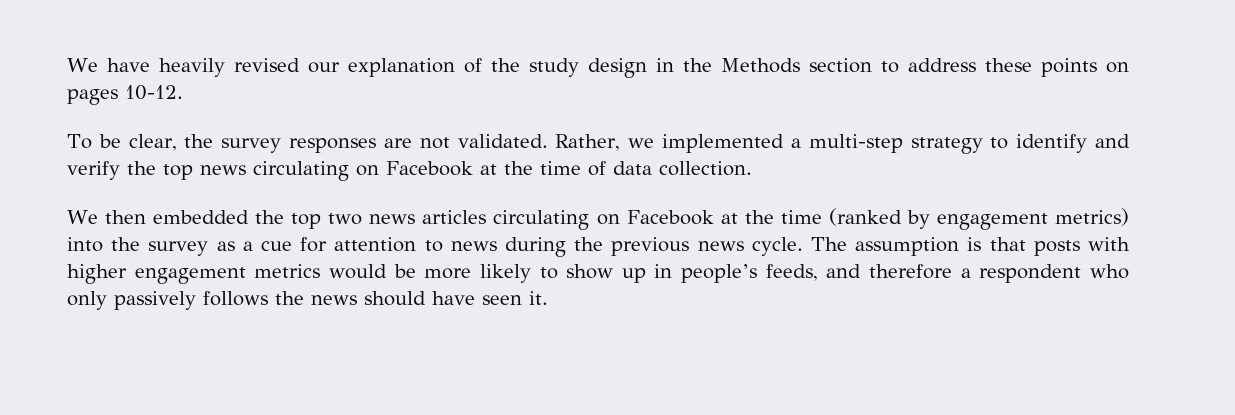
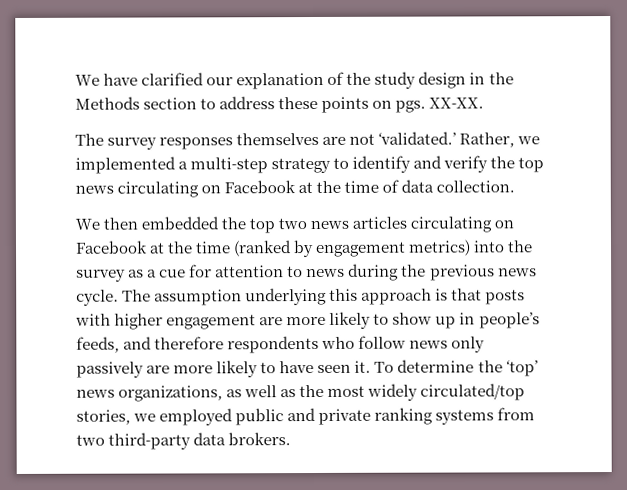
[158,58,300,77] heavily revised -> [141,72,205,86] clarified
[67,85,183,105] [67,134,214,151] pages 10-12. // To be clear, the -> [395,97,485,113] [75,133,104,146] pgs. XX-XX. // The
(377, 145) none -> [236,132,320,146] themselves
[457,134,548,148] validated. -> [378,131,457,145] ‘validated.’
(960, 246) none -> [245,287,433,306] underlying this approach
[254,264,416,279] metrics would be -> [259,317,284,326] are
[960,264,1129,283] [67,291,548,310] a respondent who only passively follows the news should have seen it. -> [227,335,486,354] [76,359,538,378] [76,383,526,402] [76,407,536,426] [76,432,292,450] respondents who follow news only passively are more likely to have seen it. To determine the ‘top’ news organizations, as well as the most widely circulated/top stories, we employed public and private ranking systems from two third-party data brokers.

